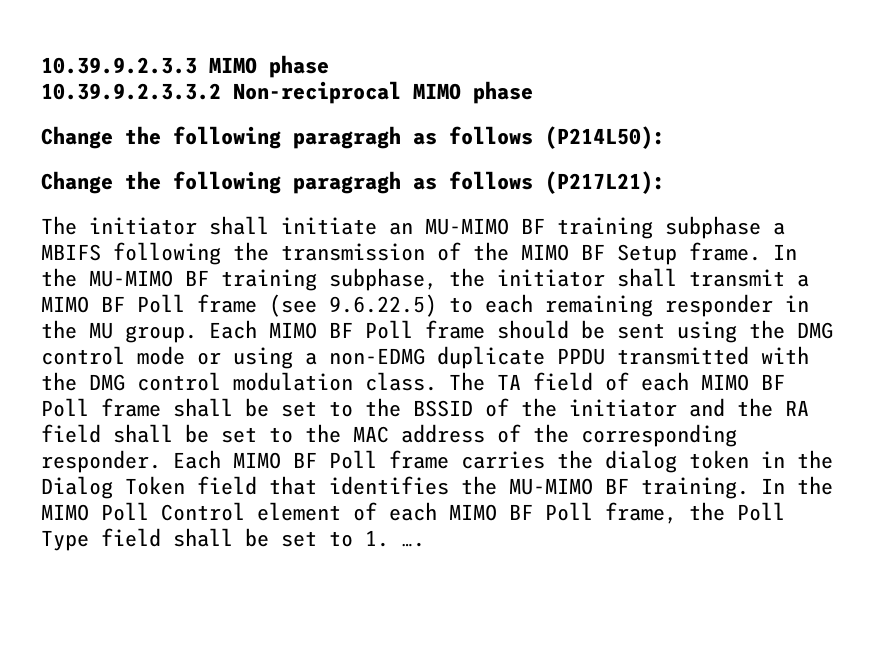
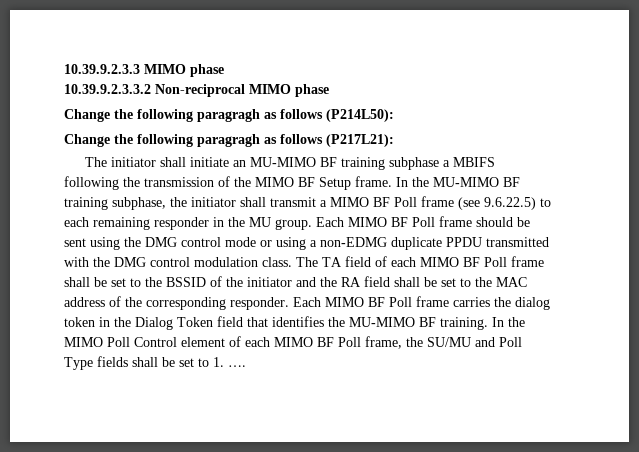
(725, 511) none -> [427,337,495,347] SU/MU and
[101,528,161,547] field -> [97,356,128,367] fields

